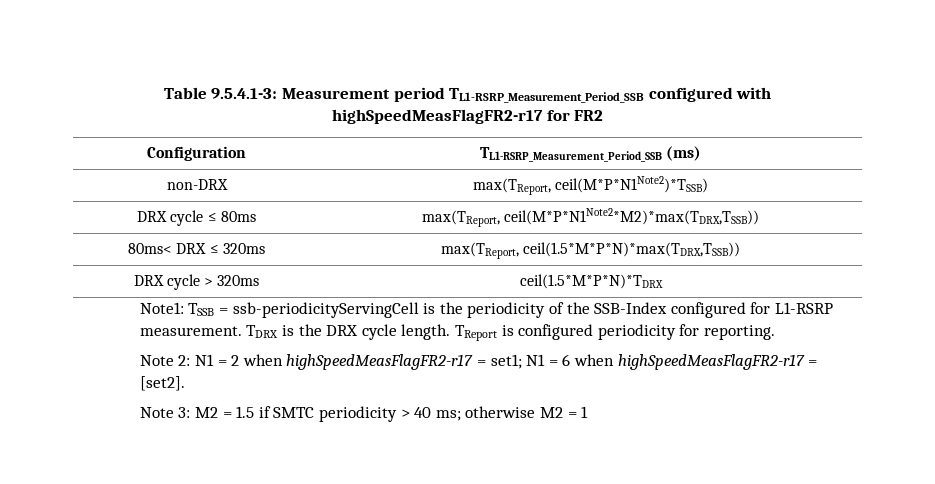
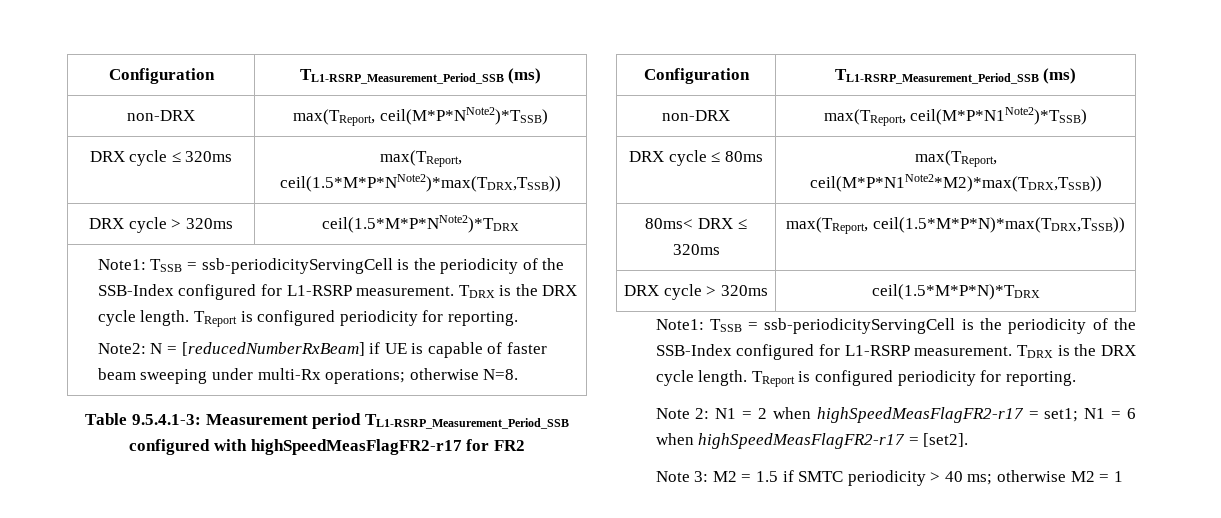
(163, 93) none -> [108,68,215,84] [299,68,542,84] [127,110,195,121] [293,107,548,126] [89,150,233,166] [379,150,462,167] [280,174,561,192] [89,217,233,233] [322,215,519,233] [97,258,565,274] [97,284,578,300] [97,310,518,327] [97,342,548,358] [97,368,519,384] Configuration | TL1-RSRP_Measurement_Period_SSB (ms) // non-DRX | max(TReport, ceil(M*P*NNote2)*TSSB) // DRX cycle ≤ 320ms | max(TReport, ceil(1.5*M*P*NNote2)*max(TDRX,TSSB)) // DRX cycle > 320ms | ceil(1.5*M*P*NNote2)*TDRX // Note1: TSSB = ssb-periodicityServingCell is the periodicity of the SSB-Index configured for L1-RSRP measurement. TDRX is the DRX cycle length. TReport is configured periodicity for reporting. // Note2: N = [reducedNumberRxBeam] if UE is capable of faster beam sweeping under multi-Rx operations; otherwise N=8. //

